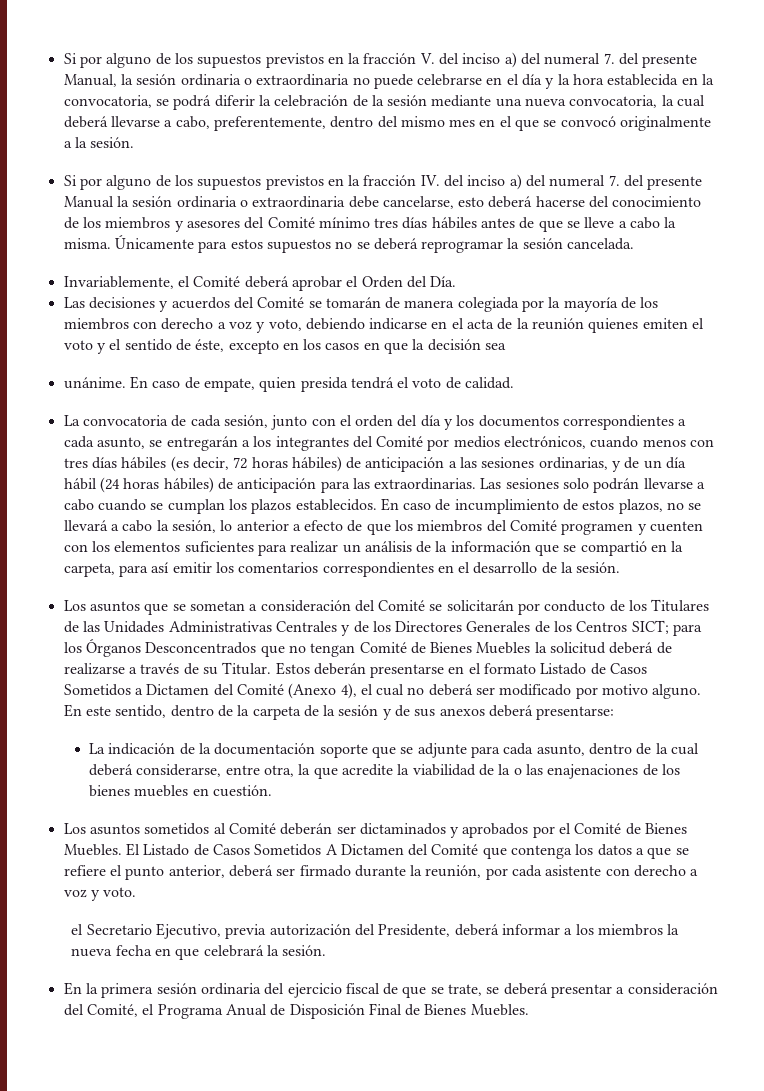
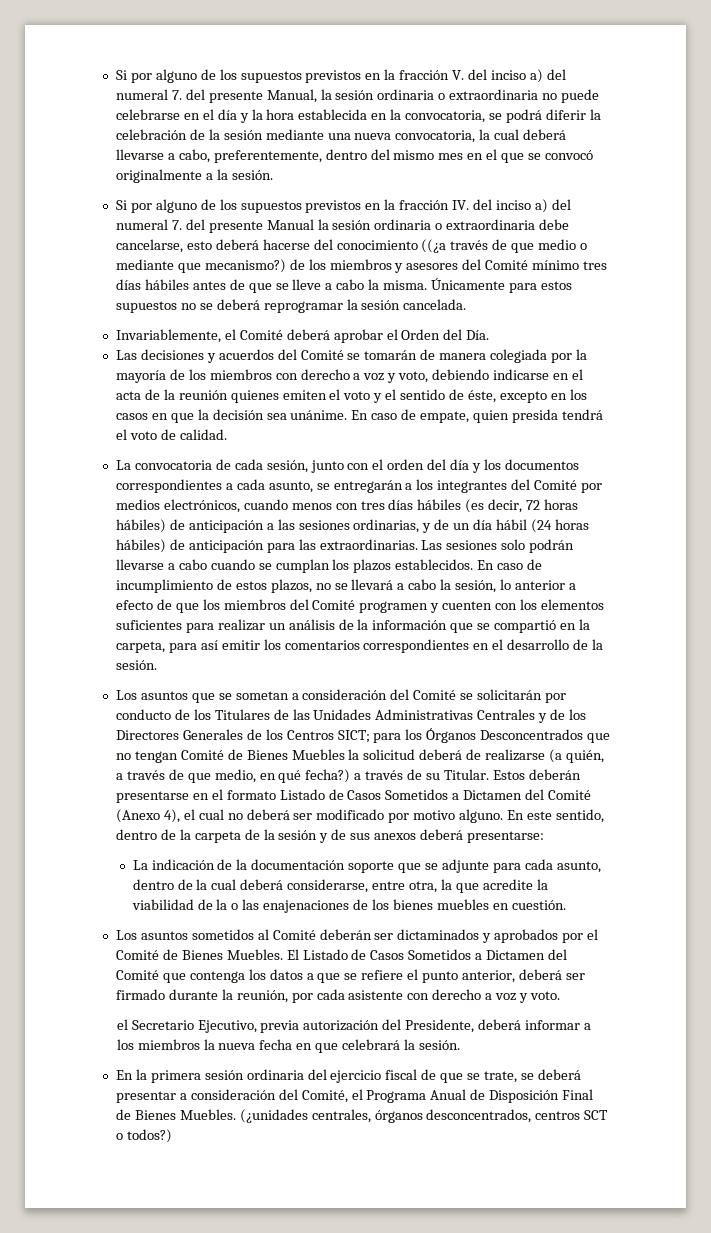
(702, 201) none -> [421,239,588,253] [115,259,286,273] ((¿a través de que medio o mediante que mecanismo?)
(507, 346) // -> (287, 416) none
(125, 669) none -> [549,749,604,763] [115,769,351,783] (a quién, a través de que medio, en qué fecha?)
[325,844,338,855] A -> [475,953,483,960] a
(529, 1010) none -> [239,1109,609,1123] [115,1129,172,1143] (¿unidades centrales, órganos desconcentrados, centros SCT o todos?)

